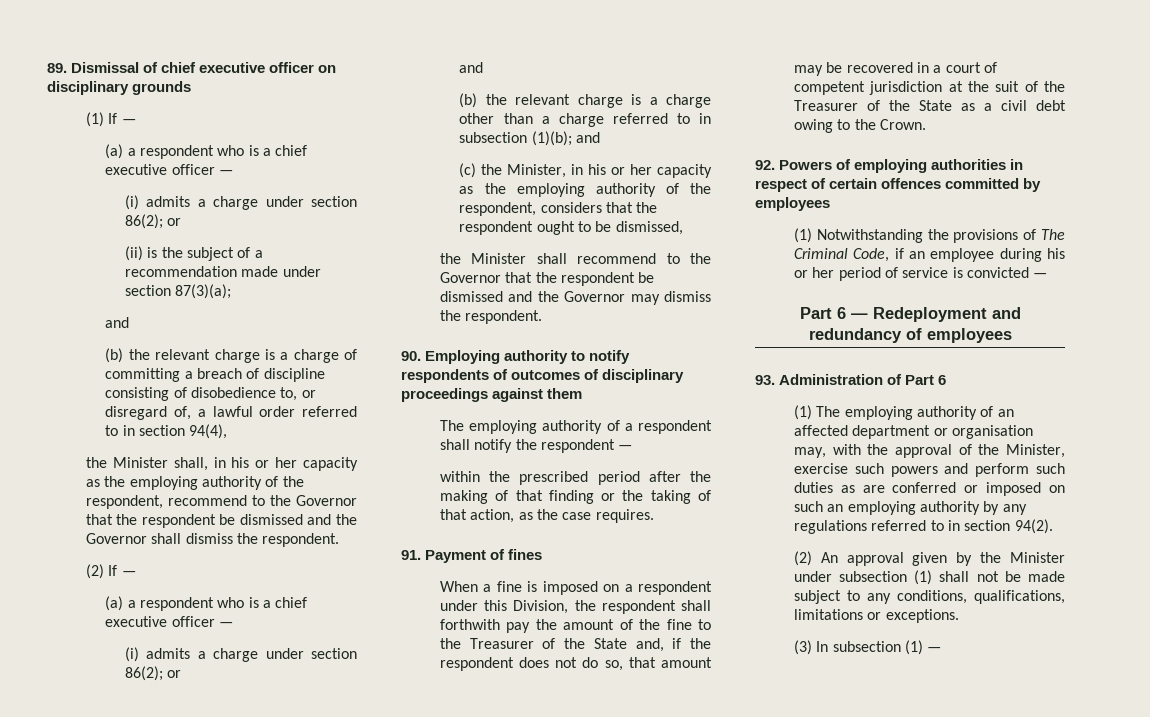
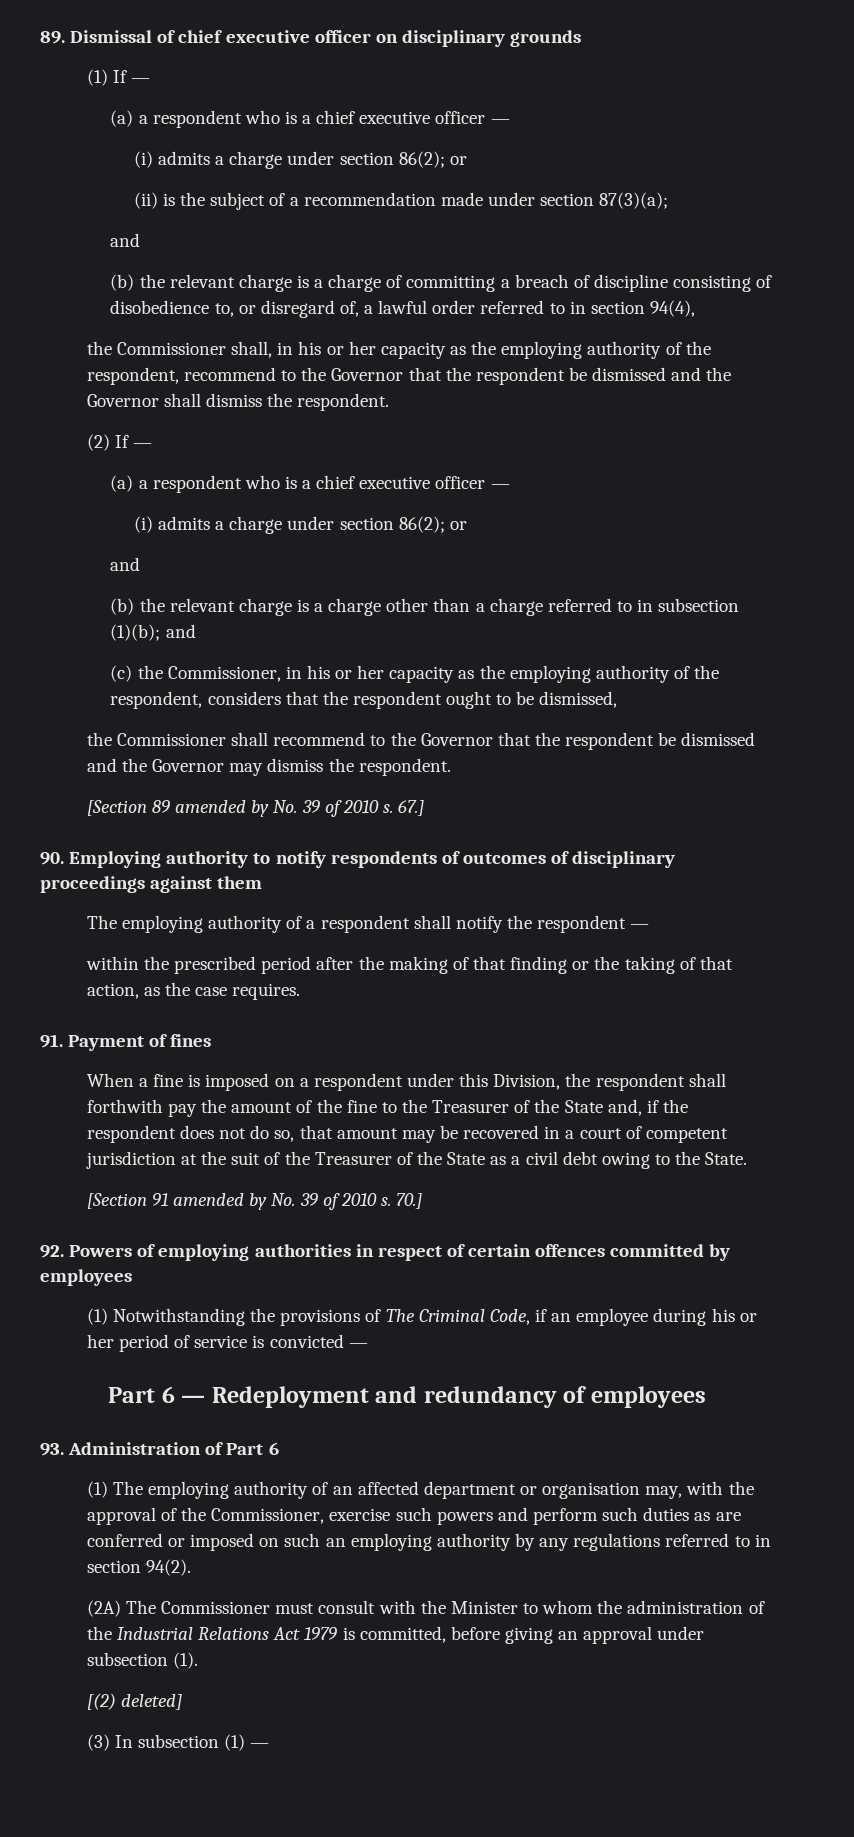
[112,457,168,468] Minister -> [117,342,227,355] Commissioner
[507,164,567,178] Minister, -> [167,666,281,682] Commissioner,
[471,253,527,264] Minister -> [117,733,227,746] Commissioner
(543, 317) none -> [86,800,425,817] // [Section 89 amended by No. 39 of 2010 s. 67.]
[879,119,926,130] Crown. -> [705,1152,748,1165] [86,1193,423,1210] State. // [Section 91 amended by No. 39 of 2010 s. 70.]
[1006,444,1065,458] Minister, -> [211,1508,325,1524] Commissioner,
[793,551,1065,566] [793,570,1065,585] [793,590,1065,604] [793,609,959,623] (2) An approval given by the Minister under subsection (1) shall not be made subject to any conditions, qualifications, limitations or exceptions. -> [86,1600,765,1617] [86,1626,705,1644] [86,1652,199,1669] [86,1693,183,1710] (2A) The Commissioner must consult with the Minister to whom the administration of the Industrial Relations Act 1979 is committed, before giving an approval under subsection (1). // [(2) deleted]

